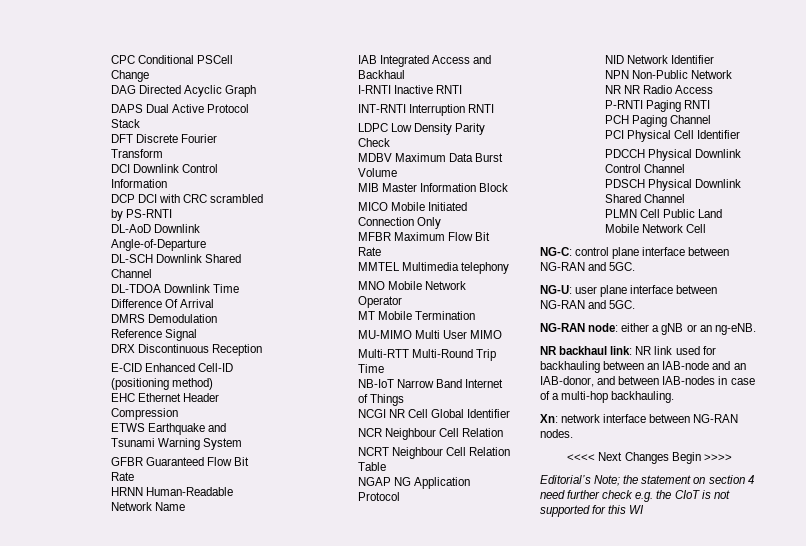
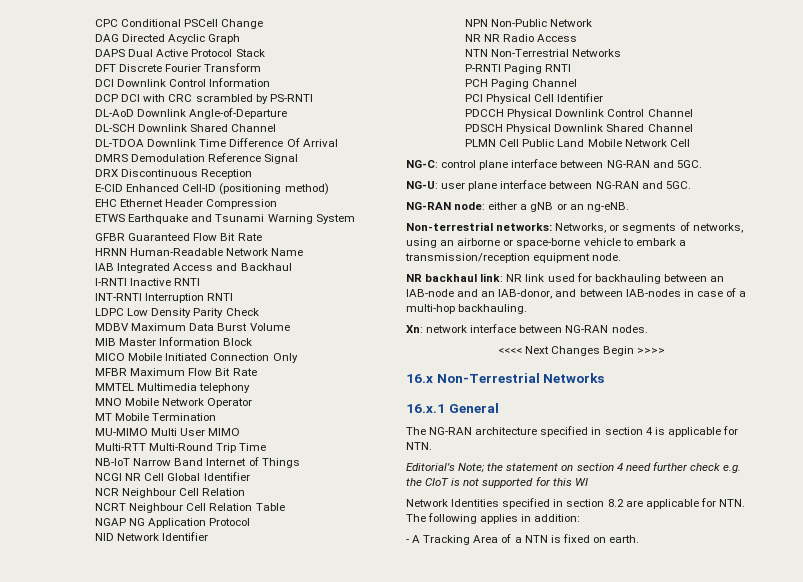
(714, 89) none -> [465,49,622,57] // NTN Non-Terrestrial Networks
(756, 329) none -> [406,222,743,233] [406,238,686,248] [405,253,622,263] // Non-terrestrial networks: Networks, or segments of networks, using an airborne or space-borne vehicle to embark a transmission/reception equipment node.
(732, 457) none -> [406,373,605,383] [406,403,499,413] [406,426,738,437] [406,442,432,450] // 16.x Non-Terrestrial Networks // 16.x.1 General // The NG-RAN architecture specified in section 4 is applicable for NTN.
(645, 509) none -> [406,498,745,509] [406,513,581,524] [406,534,640,545] // Network Identities specified in section 8.2 are applicable for NTN. The following applies in addition: // - A Tracking Area of a NTN is fixed on earth.

